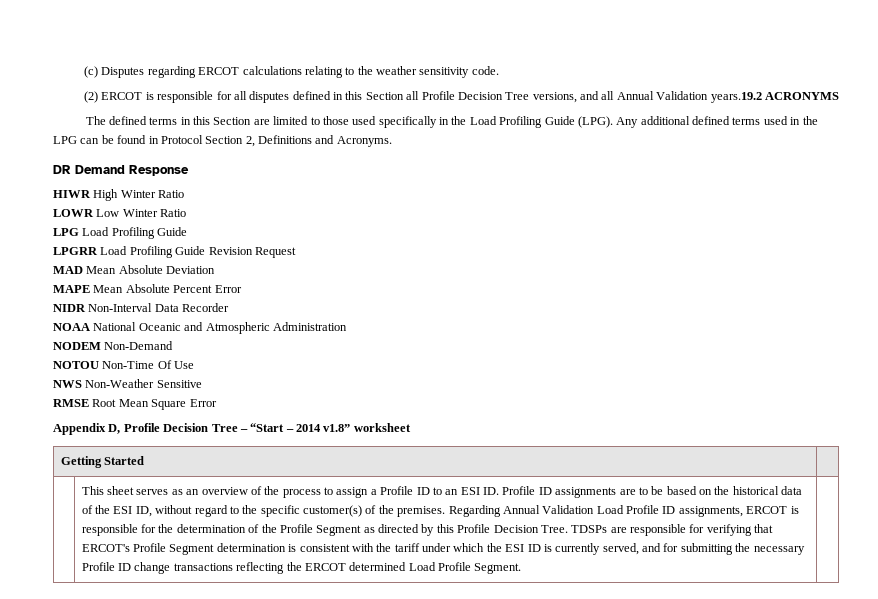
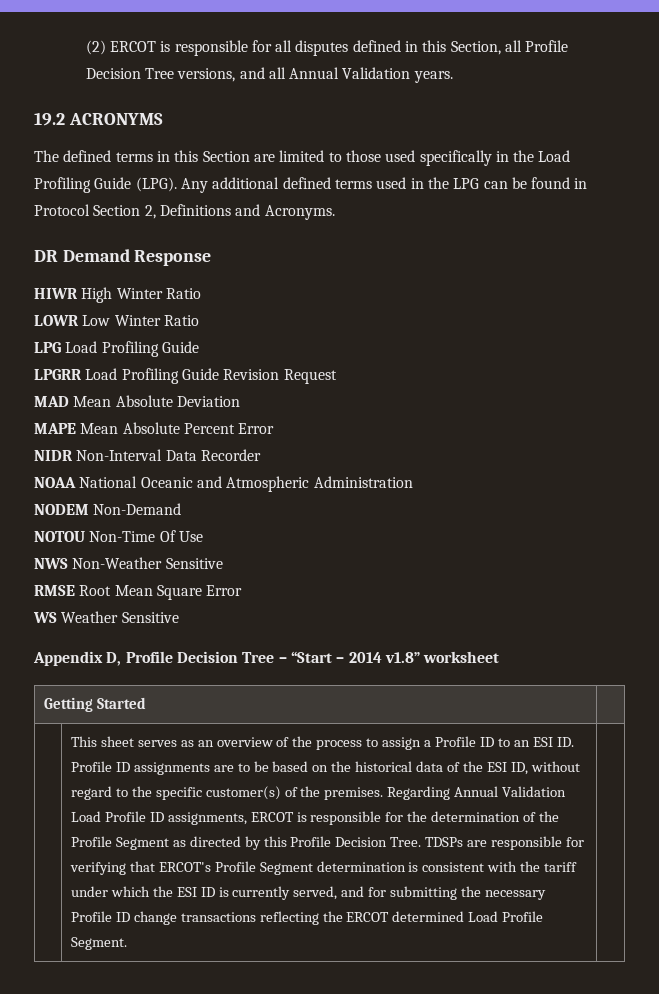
[84,66,499,78] (c) Disputes regarding ERCOT calculations relating to the weather sensitivity code. // -> (85, 47) none
[365,92,404,100] Section -> [450,41,501,55] Section,
[710,92,762,103] years.19.2 -> [413,71,453,83] [34,112,65,126] years. // 19.2
(217, 403) none -> [33,611,179,623] // WS Weather Sensitive

